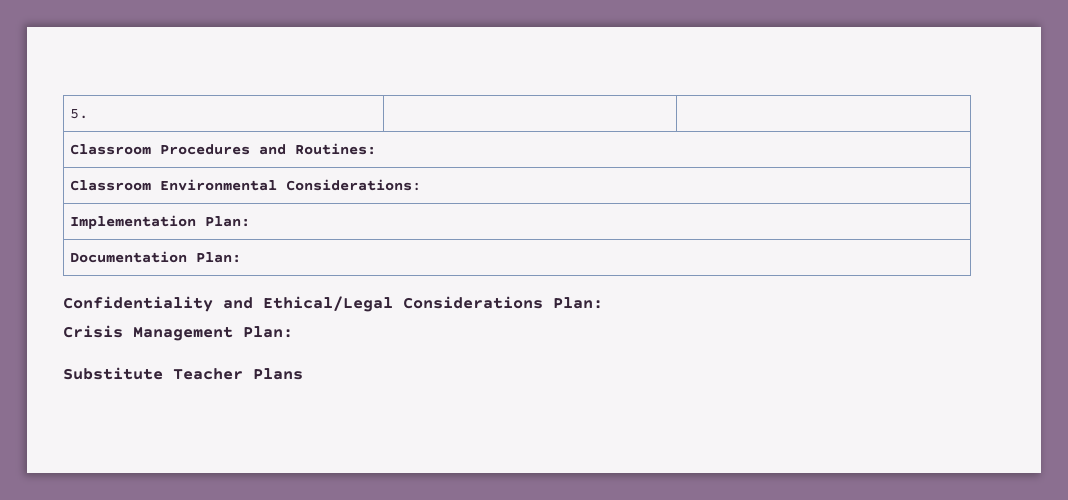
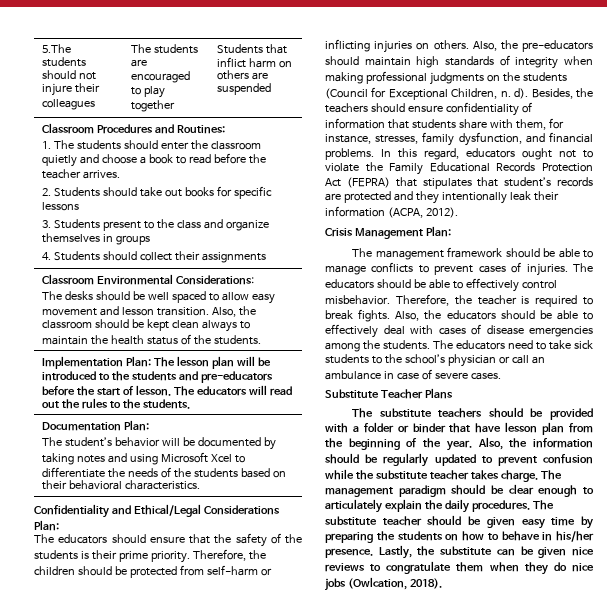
[70,109,89,119] [70,143,377,155] [70,179,422,191] [70,215,251,229] [70,251,242,263] 5. | | // Classroom Procedures and Routines: // Classroom Environmental Considerations: // Implementation Plan: // Documentation Plan: -> [42,44,72,53] [42,57,87,67] [42,70,97,80] [42,83,101,96] [42,99,96,110] [131,44,199,54] [131,59,148,67] [131,71,191,83] [131,86,166,98] [131,100,176,112] [217,44,288,54] [217,57,293,68] [217,70,269,80] [217,83,272,95] [42,123,225,134] [42,140,261,150] [42,153,266,167] [42,169,121,179] [42,186,272,199] [42,202,80,211] [42,219,269,231] [42,233,151,245] [42,251,266,263] [42,274,255,285] [42,291,275,304] [42,306,256,317] [42,319,250,332] [42,334,261,345] [42,356,271,369] [42,371,273,383] [42,385,292,396] [42,398,190,409] [42,420,150,431] [42,437,276,450] [42,452,245,465] [42,467,286,478] [42,480,201,490] 5.The students should not injure their colleagues | The students are encouraged to play together | Students that inflict harm on others are suspended // Classroom Procedures and Routines: // 1. The students should enter the classroom quietly and choose a book to read before the teacher arrives. // 2. Students should take out books for specific lessons // 3. Students present to the class and organize themselves in groups // 4. Students should collect their assignments // Classroom Environmental Considerations: // The desks should be well spaced to allow easy movement and lesson transition. Also, the classroom should be kept clean always to maintain the health status of the students. // Implementation Plan: The lesson plan will be introduced to the students and pre-educators before the start of lesson. The educators will read out the rules to the students. // Documentation Plan: // The student’s behavior will be documented by taking notes and using Microsoft Xcel to differentiate the needs of the students based on their behavioral characteristics.
[63,325,293,341] [63,367,303,380] Crisis Management Plan: // Substitute Teacher Plans -> [34,533,302,547] [34,549,266,563] [34,565,272,578] [325,39,593,53] [325,55,593,69] [325,71,567,85] [325,87,593,100] [325,102,532,116] [325,118,564,130] [325,132,593,146] [325,148,593,160] [325,162,593,175] [325,177,593,189] [325,191,559,204] [325,206,458,218] [325,226,451,239] [352,247,593,260] [325,262,593,276] [325,278,557,292] [325,294,593,307] [325,309,593,322] [325,324,593,338] [325,340,593,352] [325,354,545,367] [325,369,501,380] [325,388,453,399] [352,407,593,420] [325,422,593,435] [325,437,593,451] [325,453,593,467] [325,469,562,482] [325,484,594,497] [325,499,554,513] [325,515,593,529] [325,531,594,543] [325,545,594,559] [325,561,594,575] [325,577,442,591] The educators should ensure that the safety of the students is their prime priority. Therefore, the children should be protected from self-harm or inflicting injuries on others. Also, the pre-educators should maintain high standards of integrity when making professional judgments on the students (Council for Exceptional Children, n. d). Besides, the teachers should ensure confidentiality of information that students share with them, for instance, stresses, family dysfunction, and financial problems. In this regard, educators ought not to violate the Family Educational Records Protection Act (FEPRA) that stipulates that student’s records are protected and they intentionally leak their information (ACPA, 2012). // Crisis Management Plan: // The management framework should be able to manage conflicts to prevent cases of injuries. The educators should be able to effectively control misbehavior. Therefore, the teacher is required to break fights. Also, the educators should be able to effectively deal with cases of disease emergencies among the students. The educators need to take sick students to the school’s physician or call an ambulance in case of severe cases. // Substitute Teacher Plans // The substitute teachers should be provided with a folder or binder that have lesson plan from the beginning of the year. Also, the information should be regularly updated to prevent confusion while the substitute teacher takes charge. The management paradigm should be clear enough to articulately explain the daily procedures. The substitute teacher should be given easy time by preparing the students on how to behave in his/her presence. Lastly, the substitute can be given nice reviews to congratulate them when they do nice jobs (Owlcation, 2018).

